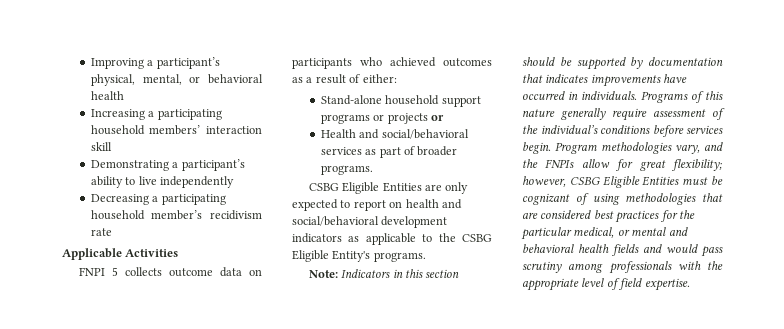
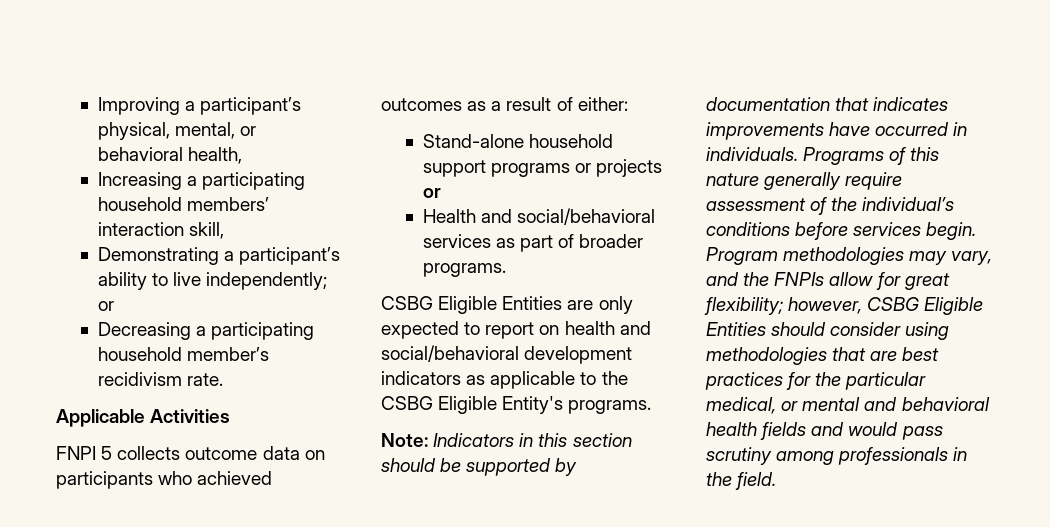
[90,91,124,100] health -> [187,147,242,164] health,
[90,142,112,151] skill -> [188,222,224,239] skill,
[160,176,235,188] independently -> [206,272,328,290] [97,301,114,311] independently; or
[90,228,112,236] rate -> [186,373,223,386] rate.
(672, 148) none -> [909,251,948,265] may
[682,176,723,185] [522,193,589,205] must be cognizant of -> [771,322,902,336] should consider
[540,210,592,219] considered -> (898, 356) none
[677,261,723,270] [522,278,690,291] with the appropriate level of field expertise. -> [953,447,968,461] [706,472,777,490] in the field.

